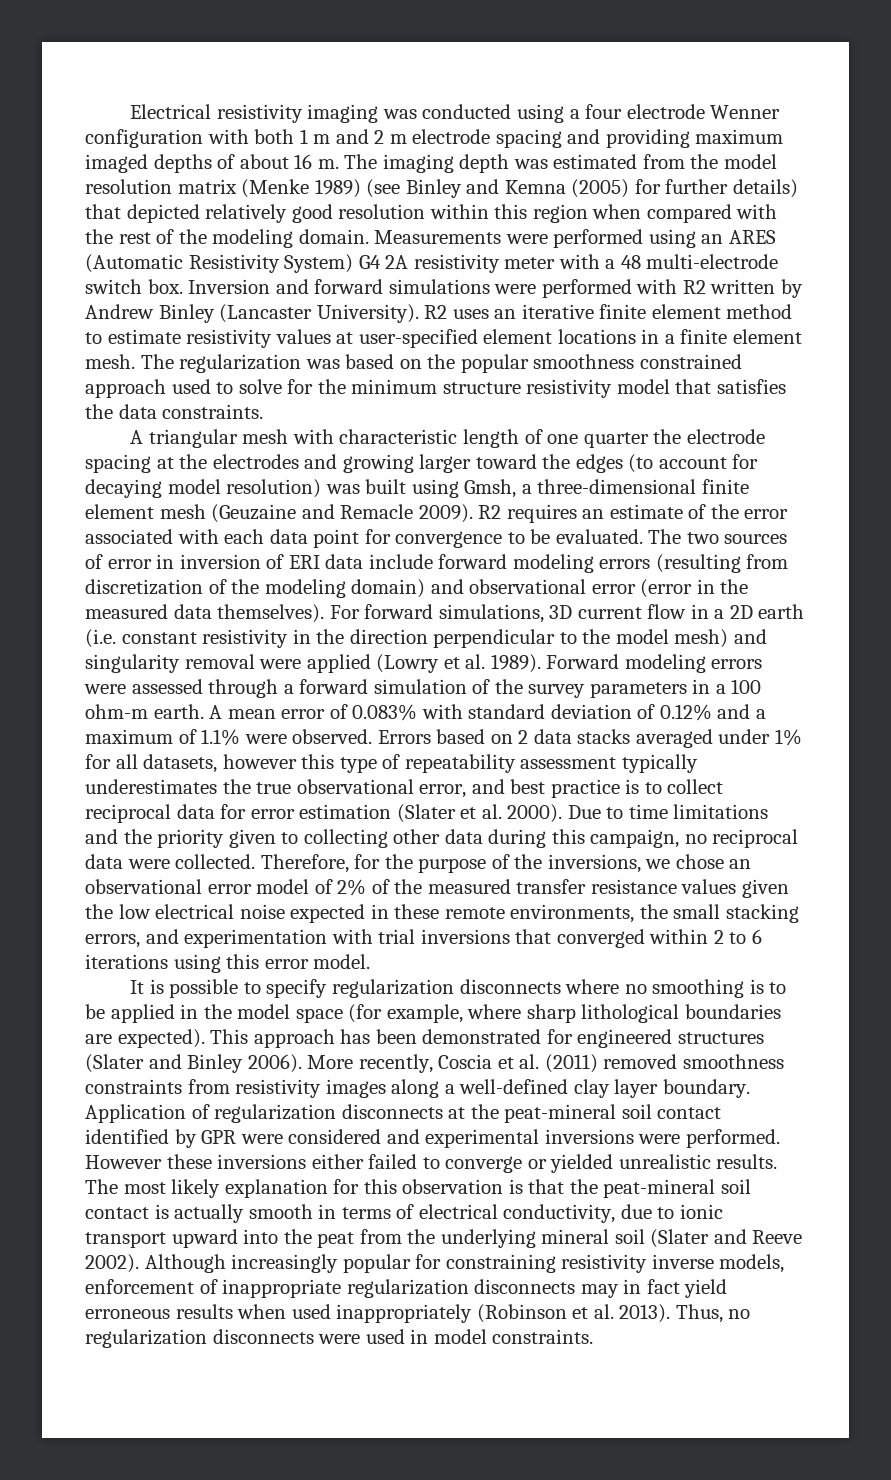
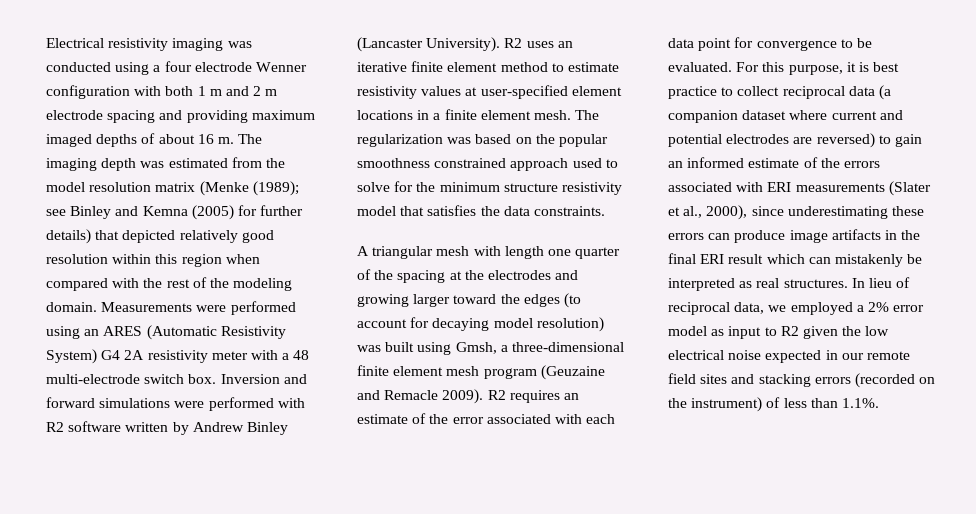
[314,179,401,198] 1989) (see -> [252,181,299,196] [46,209,66,216] (1989); see
(706, 287) none -> [68,421,122,432] software
[339,429,765,448] characteristic length of one quarter the electrode -> [504,246,621,259] [357,269,394,280] length one quarter of the
(206, 511) none -> [483,368,537,379] program
[648,529,788,544] [85,554,789,573] [85,579,749,598] [85,604,805,623] [85,629,767,648] [85,654,763,673] [84,679,762,698] [85,704,766,721] [85,729,802,748] [85,754,698,773] [85,779,505,798] The two sources of error in inversion of ERI data include forward modeling errors (resulting from discretization of the modeling domain) and observational error (error in the measured data themselves). For forward simulations, 3D current flow in a 2D earth (i.e. constant resistivity in the direction perpendicular to the model mesh) and singularity removal were applied (Lowry et al. 1989). Forward modeling errors were assessed through a forward simulation of the survey parameters in a 100 ohm-m earth. A mean error of 0.083% with standard deviation of 0.12% and a maximum of 1.1% were observed. Errors based on 2 data stacks averaged under 1% for all datasets, however this type of repeatability assessment typically underestimates the true observational error, and -> [736,62,869,75] For this purpose, it is
[625,779,640,794] is -> (717, 92) none
[220,804,769,823] [85,829,799,848] [85,854,752,873] [85,879,737,896] for error estimation (Slater et al. 2000). Due to time limitations and the priority given to collecting other data during this campaign, no reciprocal data were collected. Therefore, for the purpose of the inversions, we chose an observational error model of 2% of the measured transfer resistance values -> [878,85,891,100] [668,110,903,123] [668,133,922,148] [668,157,880,168] [668,181,931,196] [668,205,924,220] [668,229,921,243] [668,253,923,267] [668,277,911,291] [668,302,925,315] [668,326,799,339] (a companion dataset where current and potential electrodes are reversed) to gain an informed estimate of the errors associated with ERI measurements (Slater et al., 2000), since underestimating these errors can produce image artifacts in the final ERI result which can mistakenly be interpreted as real structures. In lieu of reciprocal data, we employed a 2% error model as input to R2
[394,904,799,923] [85,929,762,948] [85,954,371,973] [130,979,787,998] [85,1004,781,1023] [85,1029,764,1048] [85,1054,784,1073] [85,1079,750,1098] [85,1104,722,1123] [85,1129,780,1148] [85,1154,778,1173] [85,1179,751,1198] [85,1204,723,1223] [85,1229,803,1248] [85,1254,785,1273] [85,1279,728,1298] [85,1304,751,1323] [85,1329,594,1348] these remote environments, the small stacking errors, and experimentation with trial inversions that converged within 2 to 6 iterations using this error model. // It is possible to specify regularization disconnects where no smoothing is to be applied in the model space (for example, where sharp lithological boundaries are expected). This approach has been demonstrated for engineered structures (Slater and Binley 2006). More recently, Coscia et al. (2011) removed smoothness constraints from resistivity images along a well-defined clay layer boundary. Application of regularization disconnects at the peat-mineral soil contact identified by GPR were considered and experimental inversions were performed. However these inversions either failed to converge or yielded unrealistic results. The most likely explanation for this observation is that the peat-mineral soil contact is actually smooth in terms of electrical conductivity, due to ionic transport upward into the peat from the underlying mineral soil (Slater and Reeve 2002). Although increasingly popular for constraining resistivity inverse models, enforcement of inappropriate regularization disconnects may in fact yield erroneous results when used inappropriately (Robinson et al. 2013). Thus, no regularization disconnects were used in model constraints. -> [841,351,910,360] [668,373,936,388] [668,397,879,412] our remote field sites and stacking errors (recorded on the instrument) of less than 1.1%.

